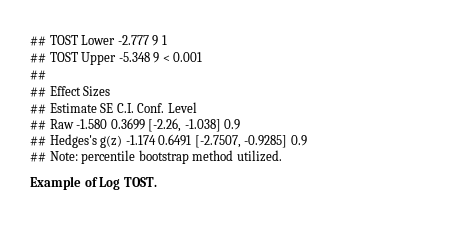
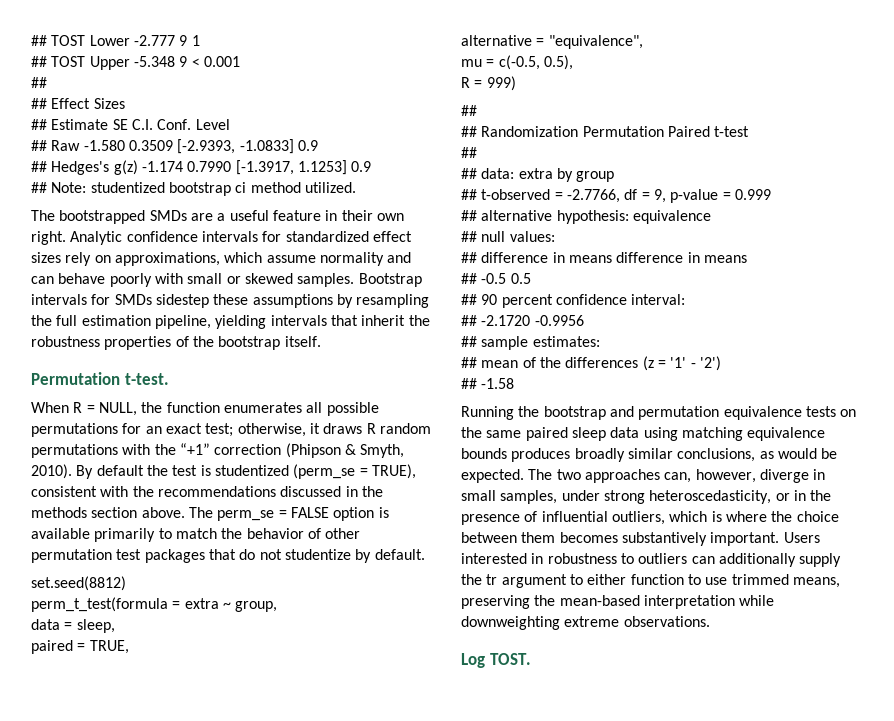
[110,118,221,132] 0.3699 [-2.26, -1.038] -> [128,139,294,154] 0.3509 [-2.9393, -1.0833]
[158,134,288,148] 0.6491 [-2.7507, -0.9285] -> [187,160,347,175] 0.7990 [-1.3917, 1.1253]
[81,150,189,164] percentile bootstrap -> [90,182,247,196] studentized bootstrap ci
[30,176,98,190] Example of -> [31,210,404,224] [31,231,412,245] [31,252,412,266] [31,273,422,287] [31,294,430,308] [31,315,430,329] [31,336,321,350] [31,372,169,385] [31,402,379,416] [31,423,431,437] [31,443,405,458] [31,464,416,479] [31,486,383,497] [31,507,389,521] [31,528,361,542] [31,549,425,563] [31,576,126,591] [31,597,278,612] [31,619,115,633] [31,640,129,654] [461,35,643,49] [461,55,573,70] [461,76,516,91] [461,105,477,116] [461,126,750,137] [461,147,477,158] [461,168,615,182] [461,189,771,203] [461,210,711,224] [461,231,555,242] [461,252,747,263] [461,273,531,284] [461,294,686,308] [461,315,584,326] [461,336,600,350] [461,356,721,371] [461,378,515,389] [461,406,857,420] [461,427,826,441] [461,448,838,462] [461,469,826,483] [461,490,832,504] [461,511,839,525] [461,532,820,546] [461,553,842,567] [461,574,840,588] [461,595,775,609] [461,616,710,630] The bootstrapped SMDs are a useful feature in their own right. Analytic confidence intervals for standardized effect sizes rely on approximations, which assume normality and can behave poorly with small or skewed samples. Bootstrap intervals for SMDs sidestep these assumptions by resampling the full estimation pipeline, yielding intervals that inherit the robustness properties of the bootstrap itself. // Permutation t-test. // When R = NULL, the function enumerates all possible permutations for an exact test; otherwise, it draws R random permutations with the “+1” correction (Phipson & Smyth, 2010). By default the test is studentized (perm_se = TRUE), consistent with the recommendations discussed in the methods section above. The perm_se = FALSE option is available primarily to match the behavior of other permutation test packages that do not studentize by default. // set.seed(8812) // perm_t_test(formula = extra ~ group, // data = sleep, // paired = TRUE, // alternative = "equivalence", // mu = c(-0.5, 0.5), // R = 999) // ## // ## Randomization Permutation Paired t-test // ## // ## data: extra by group // ## t-observed = -2.7766, df = 9, p-value = 0.999 // ## alternative hypothesis: equivalence // ## null values: // ## difference in means difference in means // ## -0.5 0.5 // ## 90 percent confidence interval: // ## -2.1720 -0.9956 // ## sample estimates: // ## mean of the differences (z = '1' - '2') // ## -1.58 // Running the bootstrap and permutation equivalence tests on the same paired sleep data using matching equivalence bounds produces broadly similar conclusions, as would be expected. The two approaches can, however, diverge in small samples, under strong heteroscedasticity, or in the presence of influential outliers, which is where the choice between them becomes substantively important. Users interested in robustness to outliers can additionally supply the tr argument to either function to use trimmed means, preserving the mean-based interpretation while downweighting extreme observations. //

